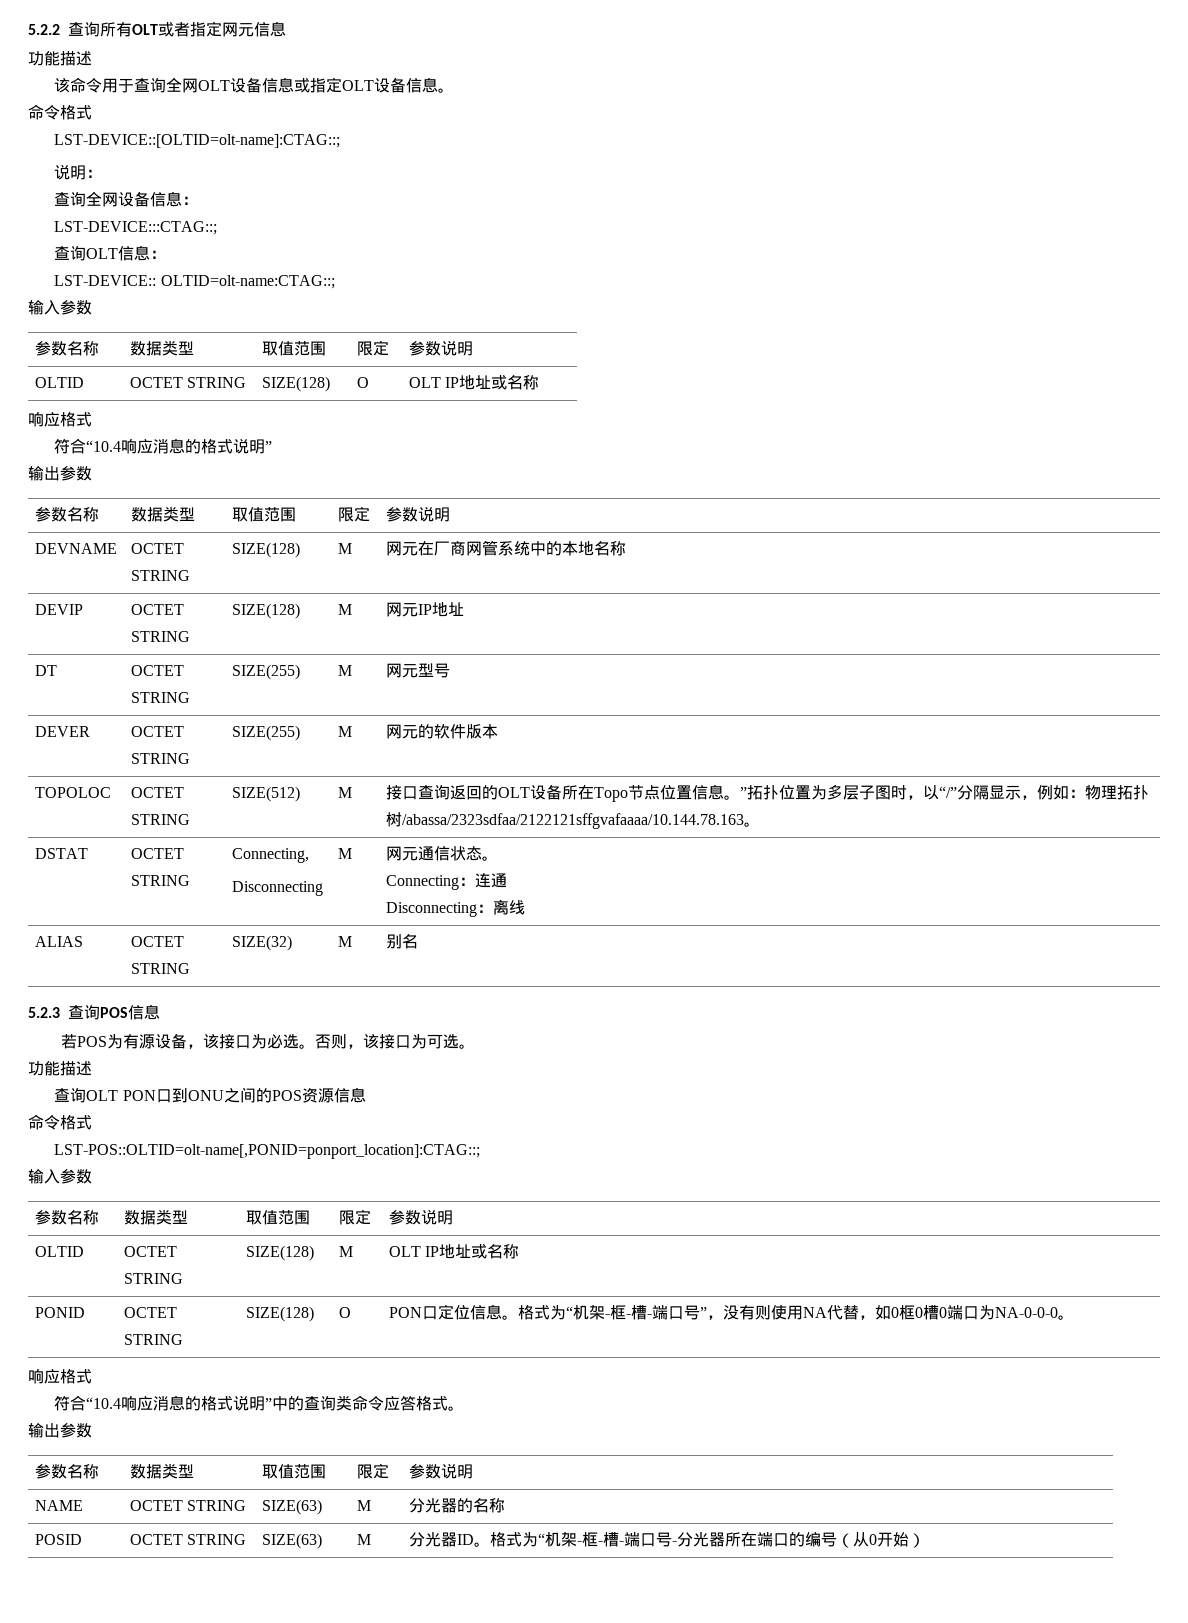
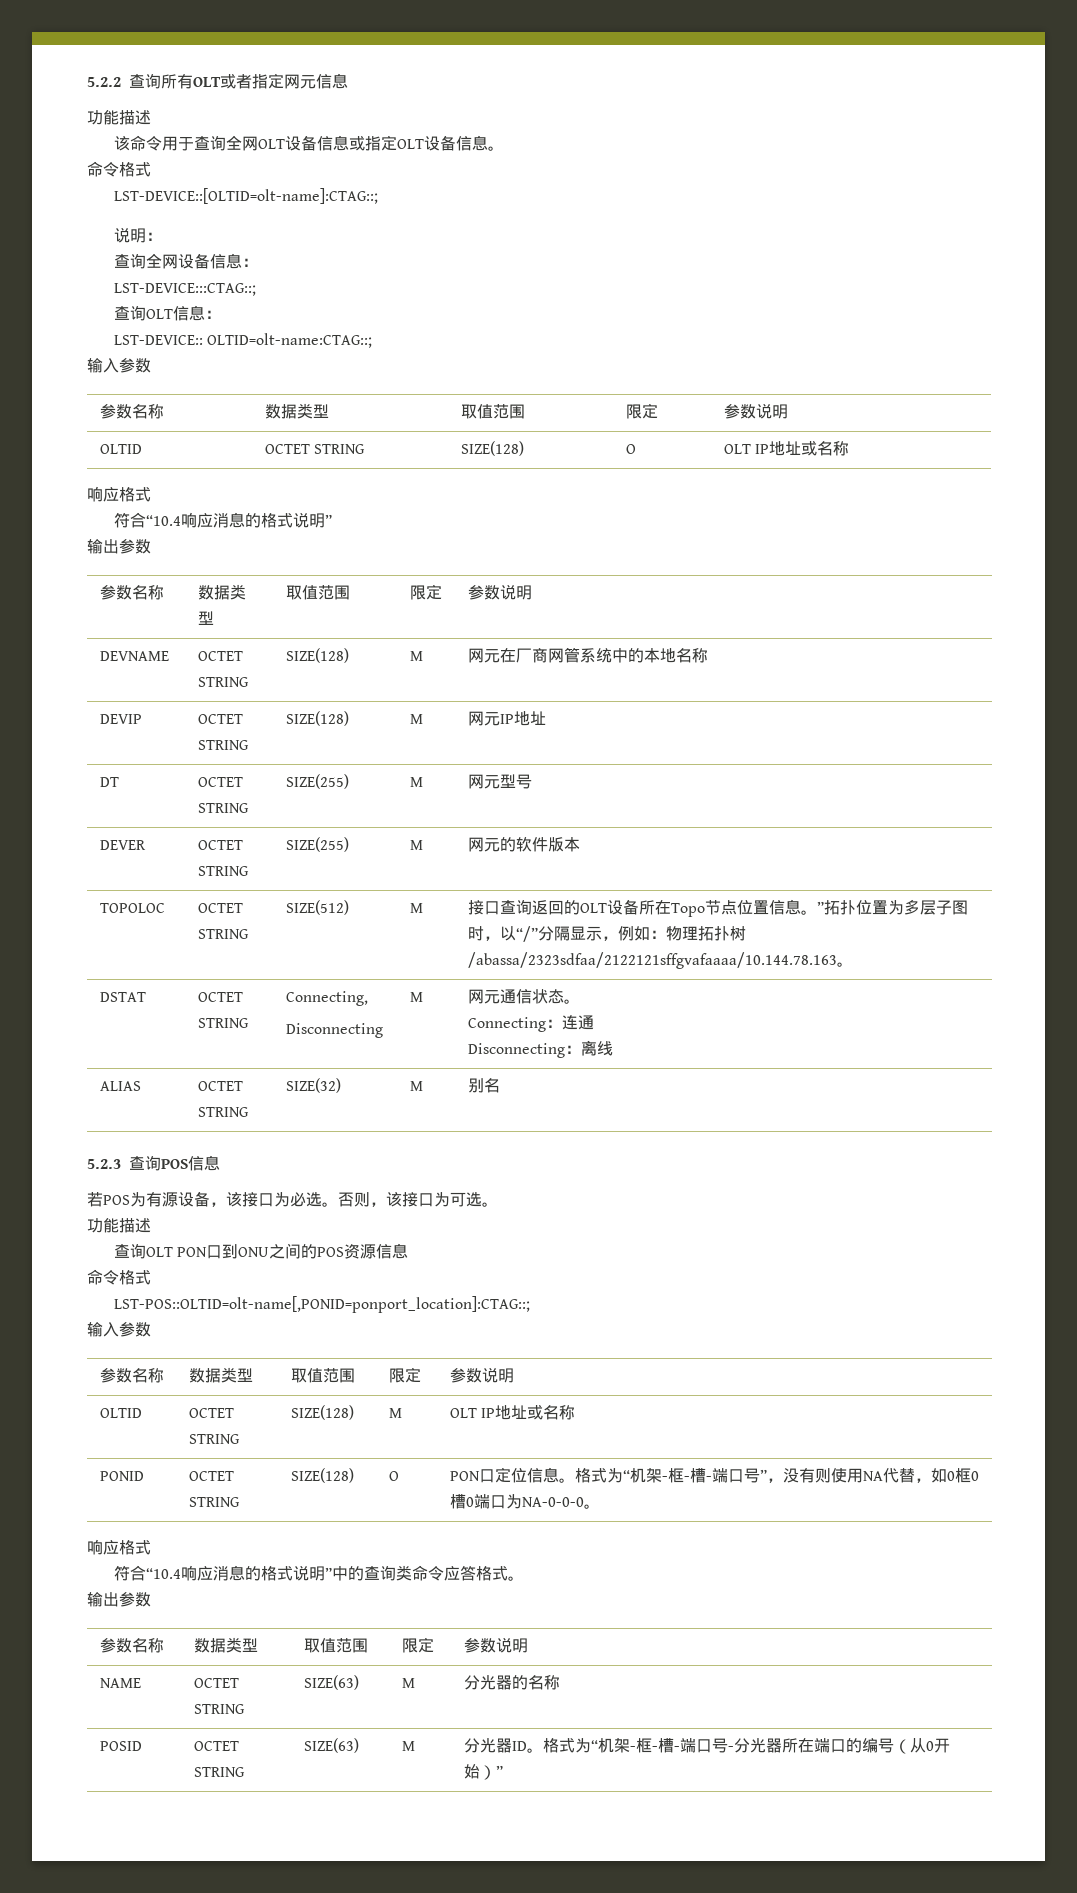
(925, 1540) none -> [495,1765,503,1777] ”

